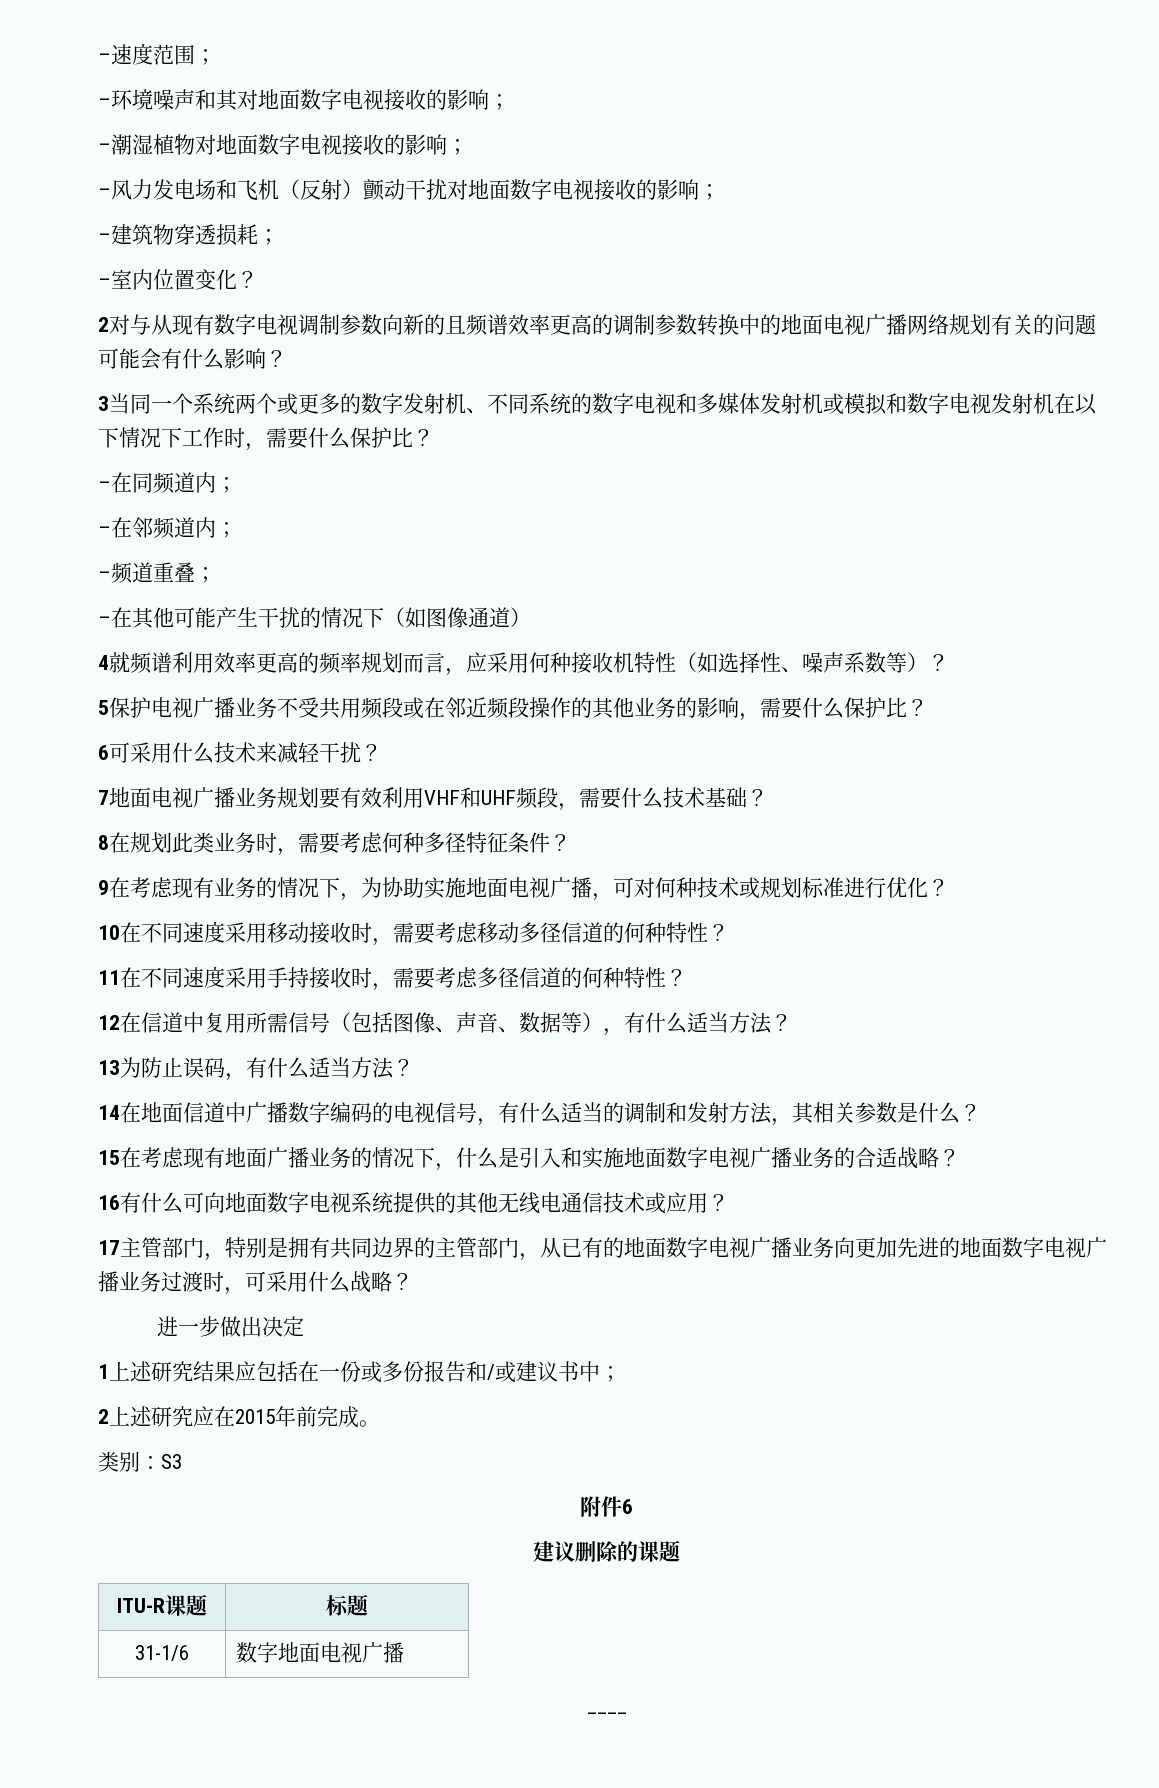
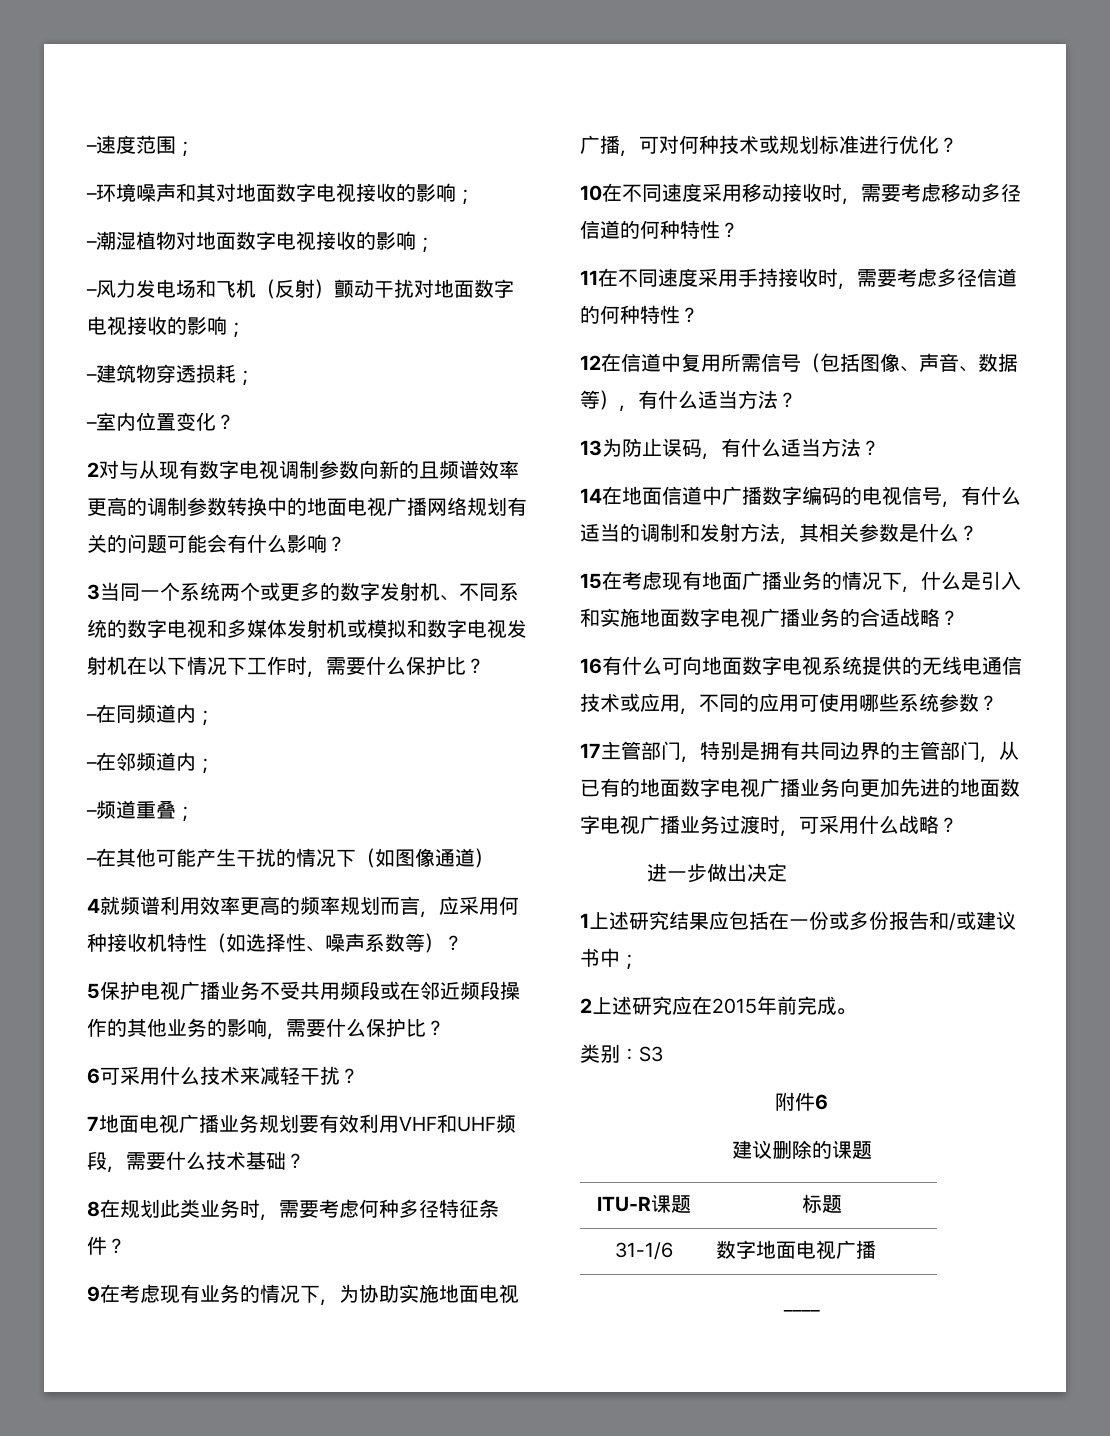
[456,1192,498,1214] 其他 -> (922, 665) none
(708, 1203) none -> [680,693,979,715] ，不同的应用可使用哪些系统参数

